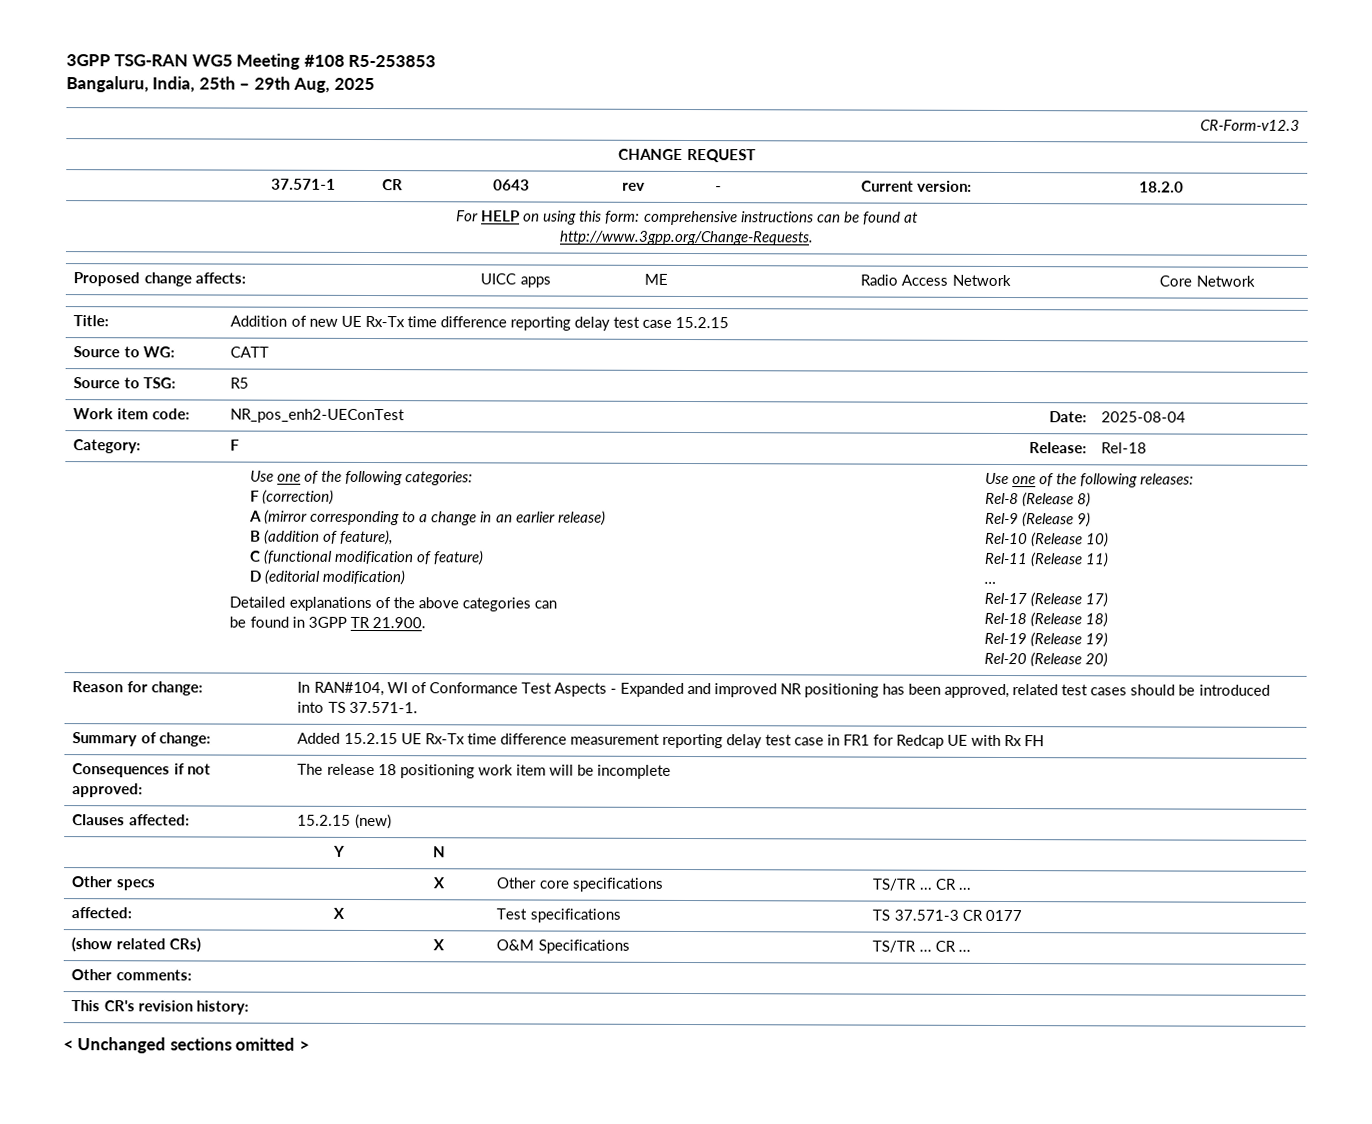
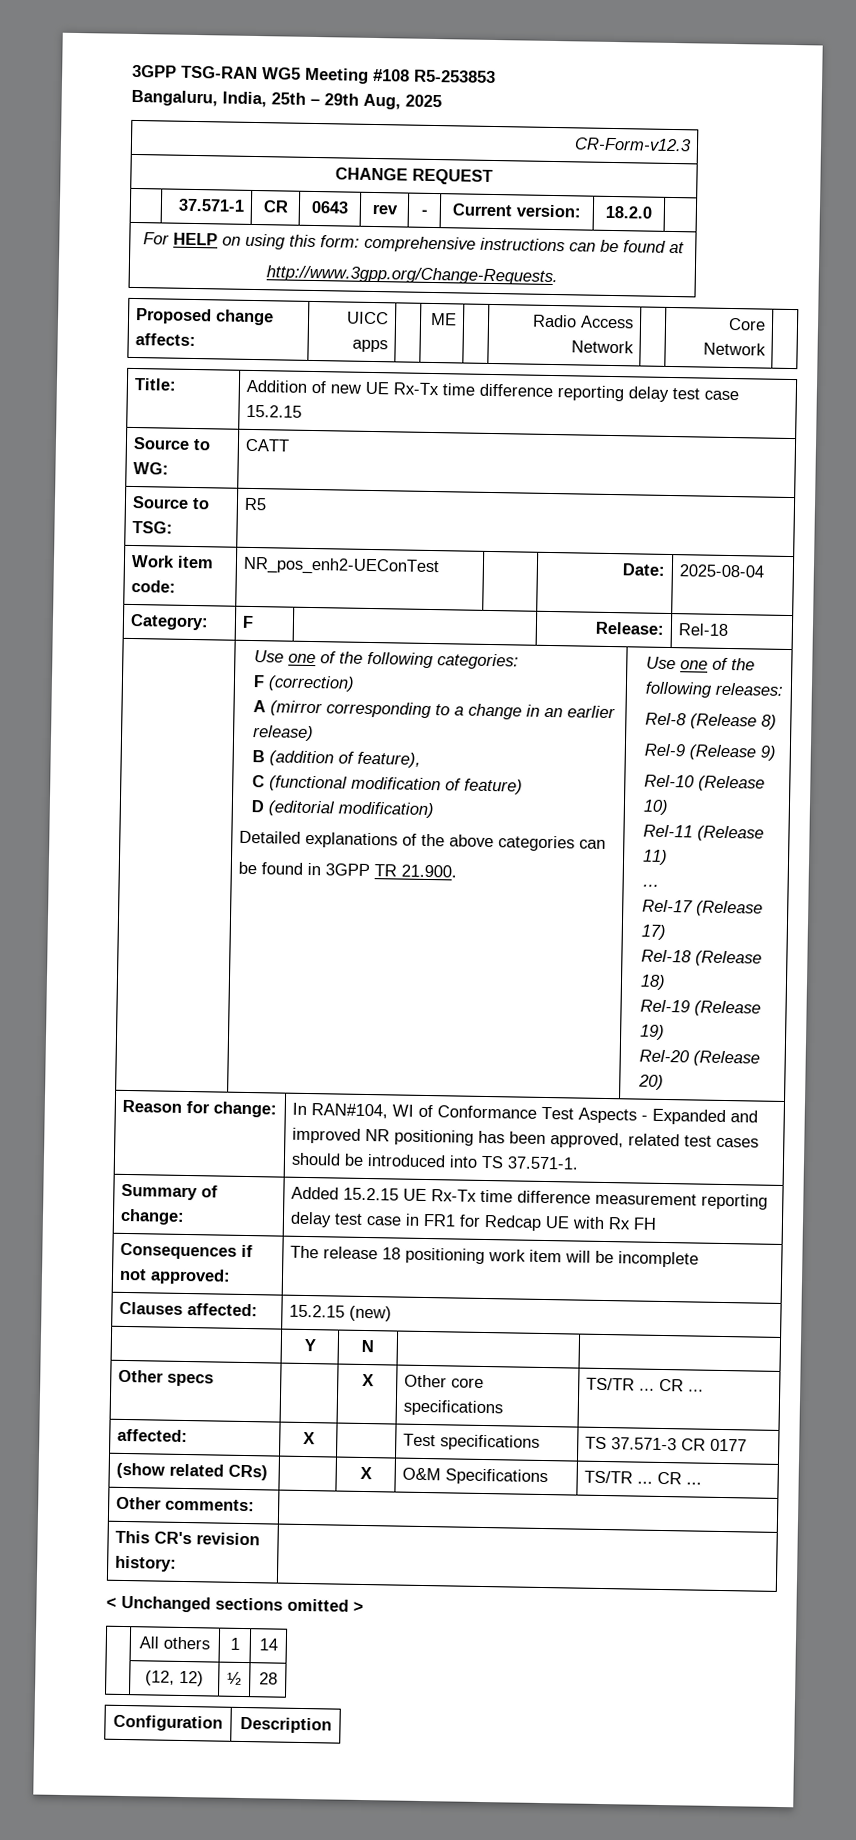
(310, 1045) none -> [139,1636,210,1650] [229,1637,240,1650] [258,1638,278,1651] [145,1670,204,1687] [227,1671,242,1685] [258,1672,278,1685] [113,1714,223,1732] [239,1716,332,1734] // | All others | 1 | 14 // | (12, 12) | ½ | 28 // Configuration | Description

